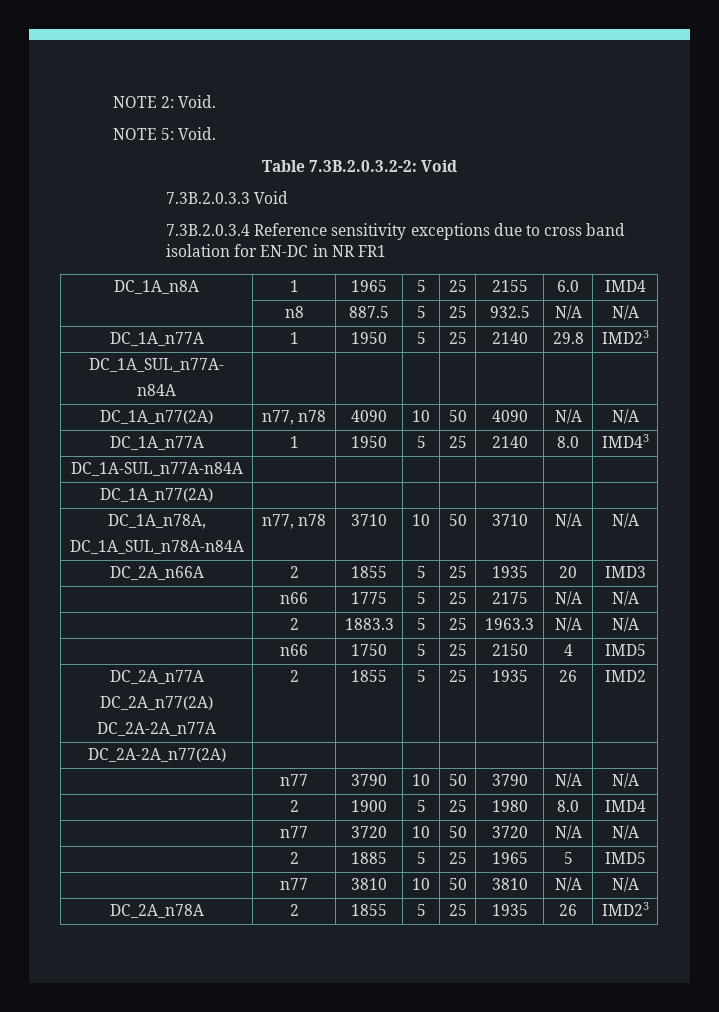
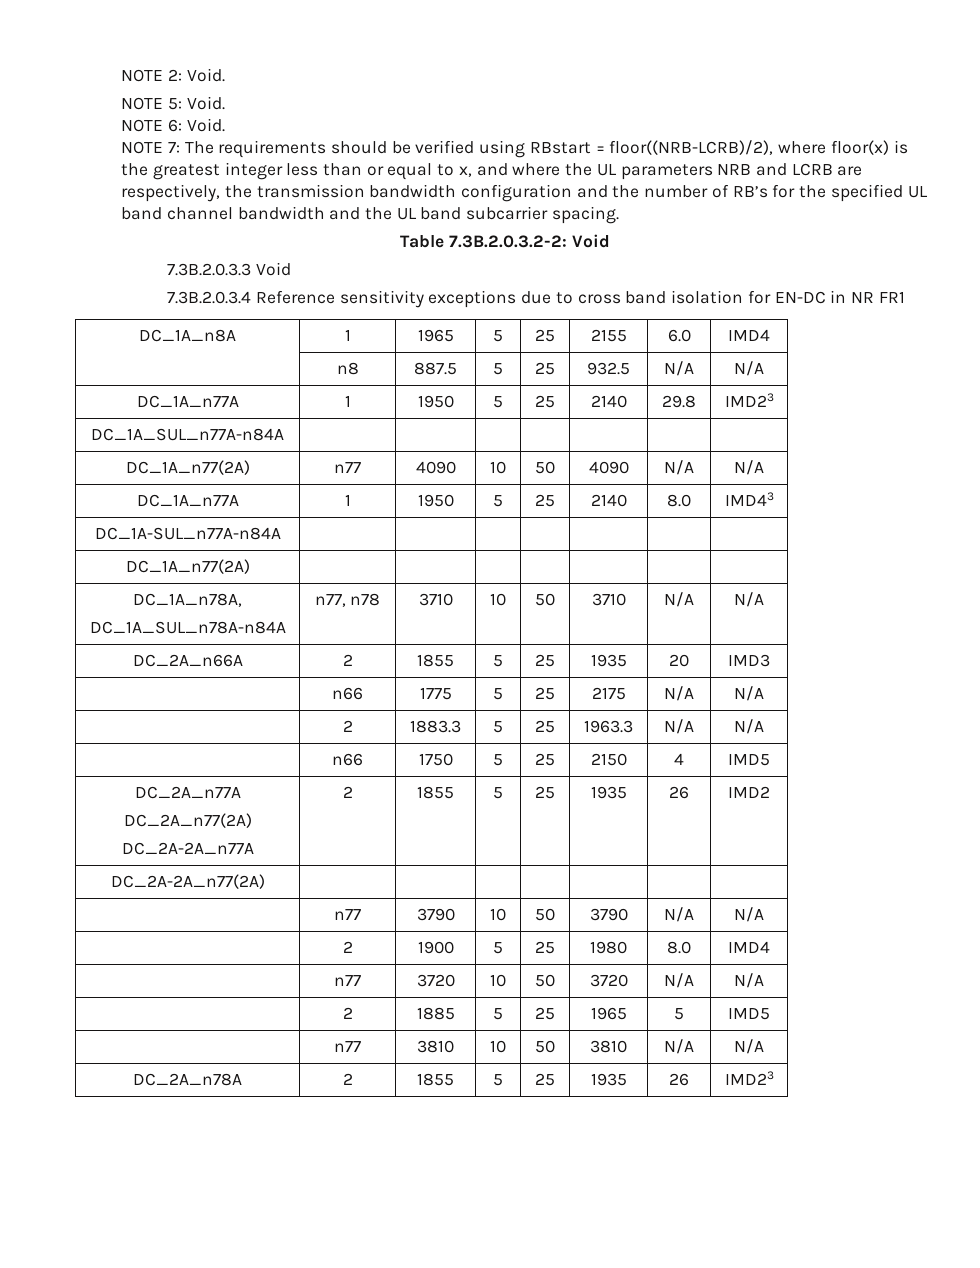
(217, 133) none -> [121,118,225,132] [121,140,908,158] [121,162,863,180] [121,184,928,202] [121,206,619,224] // NOTE 6: Void. // NOTE 7: The requirements should be verified using RBstart = floor((NRB-LCRB)/2), where floor(x) is the greatest integer less than or equal to x, and where the UL parameters NRB and LCRB are respectively, the transmission bandwidth configuration and the number of RB’s for the specified UL band channel bandwidth and the UL band subcarrier spacing.
[89,358,224,372] [137,384,176,396] [100,410,213,424] [261,410,327,425] DC_1A_SUL_n77A- // n84A | | | | | | | // DC_1A_n77(2A) | n77, n78 -> [91,428,284,441] [125,460,250,475] [334,462,361,473] DC_1A_SUL_n77A-n84A | | | | | | | // DC_1A_n77(2A) | n77

